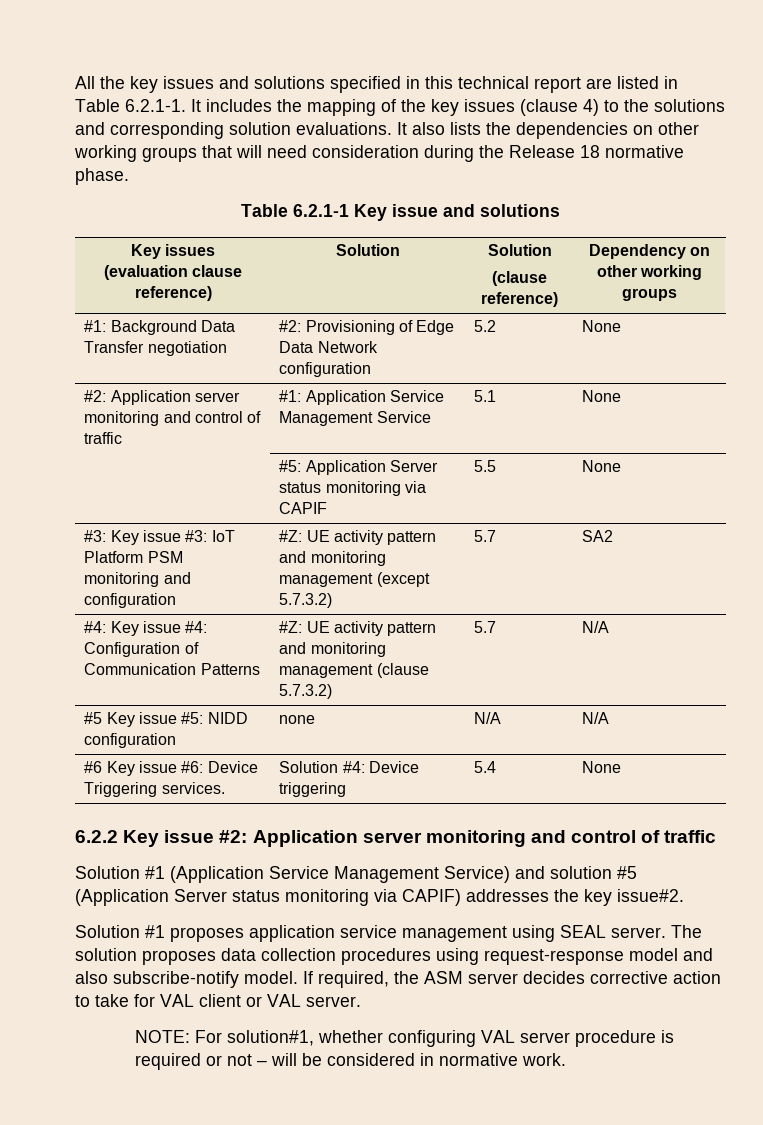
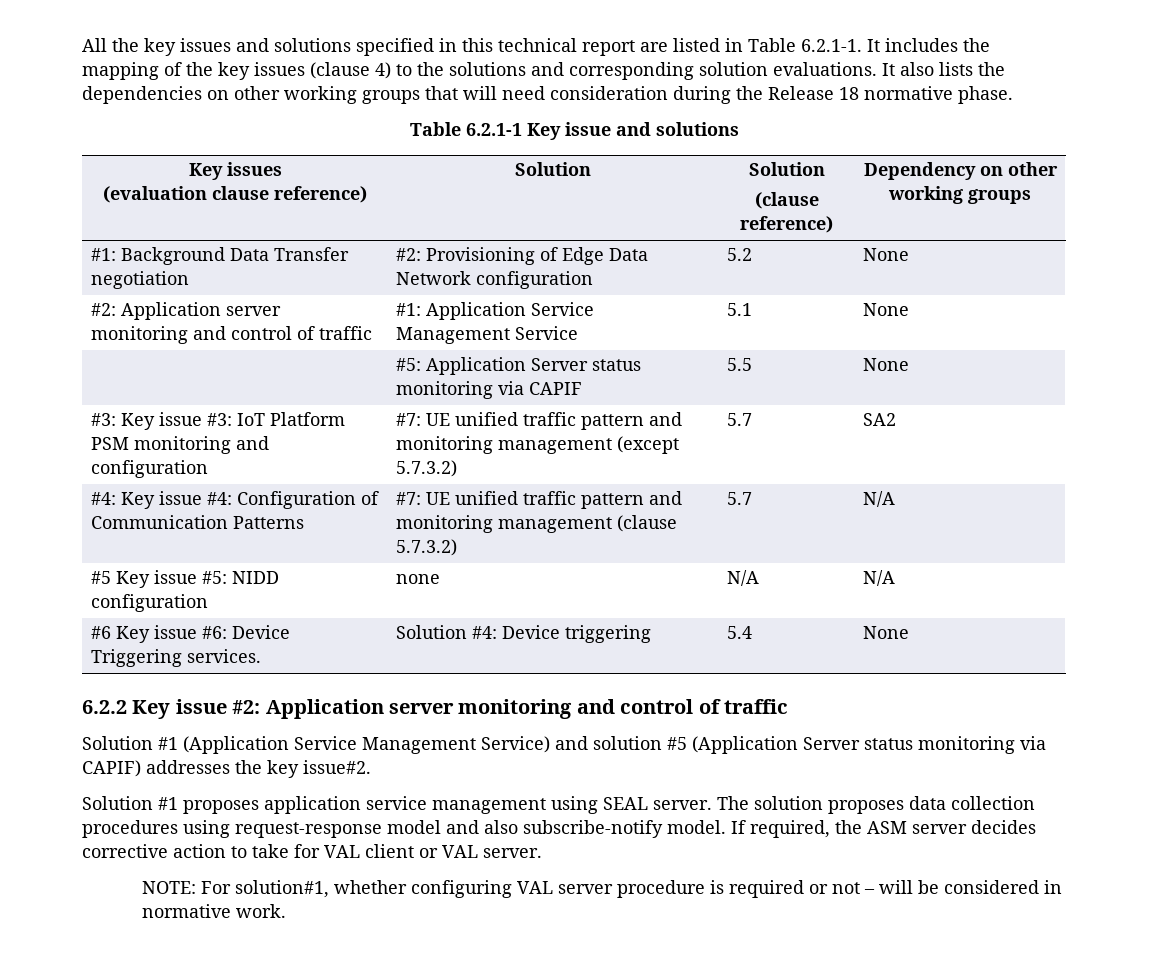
[279,530,384,545] #Z: UE activity -> [395,412,576,426] #7: UE unified traffic
[279,621,384,636] #Z: UE activity -> [395,491,576,505] #7: UE unified traffic

